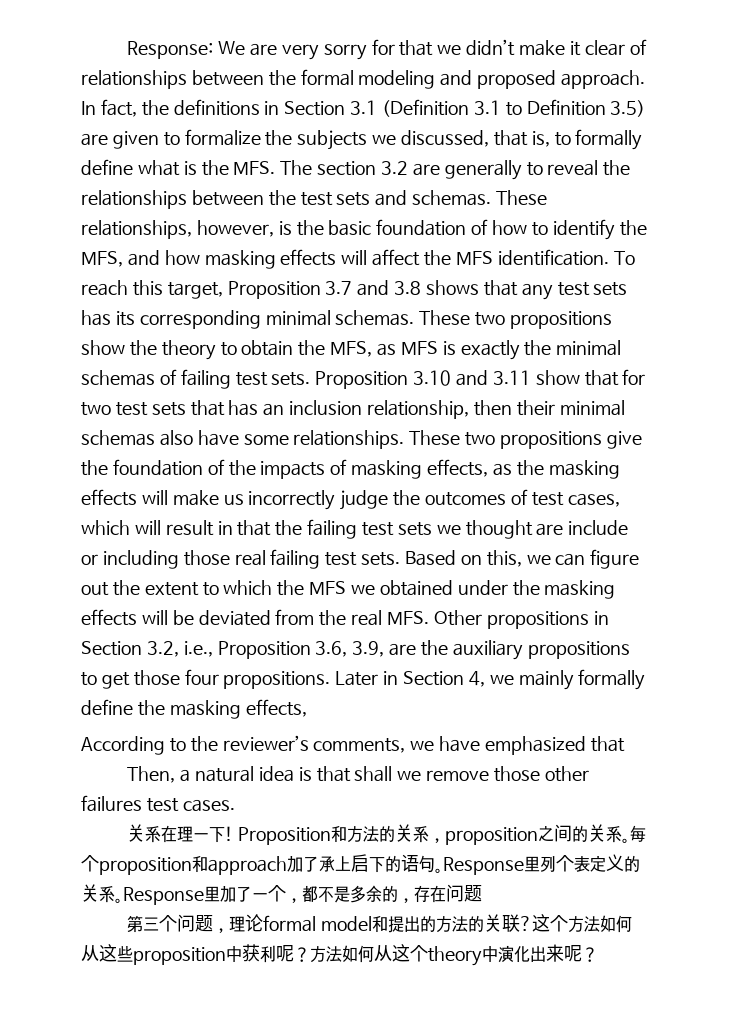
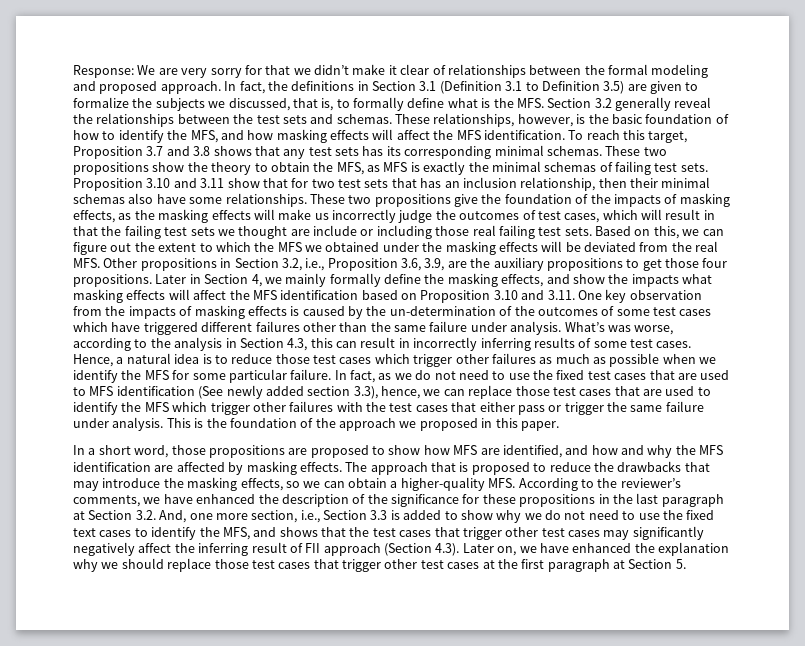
[280,160,543,180] The section 3.2 are generally to -> [547,97,671,111] Section 3.2 generally
(307, 708) // -> [546,274,712,287] [73,289,702,303] [73,305,712,319] [73,321,674,335] [73,337,692,351] [73,353,717,367] [73,369,730,383] [73,385,711,399] [73,401,704,415] [73,417,559,431] [73,445,724,458] [73,461,710,475] [73,477,516,491] and show the impacts what masking effects will affect the MFS identification based on Proposition 3.10 and 3.11. One key observation from the impacts of masking effects is caused by the un-determination of the outcomes of some test cases which have triggered different failures other than the same failure under analysis. What’s was worse, according to the analysis in Section 4.3, this can result in incorrectly inferring results of some test cases. Hence, a natural idea is to reduce those test cases which trigger other failures as much as possible when we identify the MFS for some particular failure. In fact, as we do not need to use the fixed test cases that are used to MFS identification (See newly added section 3.3), hence, we can replace those test cases that are used to identify the MFS which trigger other failures with the test cases that either pass or trigger the same failure under analysis. This is the foundation of the approach we proposed in this paper. // In a short word, those propositions are proposed to show how MFS are identified, and how and why the MFS identification are affected by masking effects. The approach that is proposed to reduce the drawbacks that may introduce the masking effects, so we can obtain a higher-quality MFS.
[485,736,625,755] [127,766,589,783] [81,795,235,812] [127,824,647,845] [81,854,640,875] [81,884,482,905] [127,914,633,933] [81,944,598,966] emphasized that // Then, a natural idea is that shall we remove those other failures test cases. // 关系在理一下! Proposition和方法的关系，proposition之间的关系。每个proposition和approach加了承上启下的语句。Response里列个表定义的关系。Response里加了一个，都不是多余的，存在问题 // 第三个问题，理论formal model和提出的方法的关联?这个方法如何从这些proposition中获利呢？方法如何从这个theory中演化出来呢？ -> [196,493,724,507] [73,510,715,523] [73,526,704,540] [73,542,729,556] [73,558,686,572] enhanced the description of the significance for these propositions in the last paragraph at Section 3.2. And, one more section, i.e., Section 3.3 is added to show why we do not need to use the fixed text cases to identify the MFS, and shows that the test cases that trigger other test cases may significantly negatively affect the inferring result of FII approach (Section 4.3). Later on, we have enhanced the explanation why we should replace those test cases that trigger other test cases at the first paragraph at Section 5.

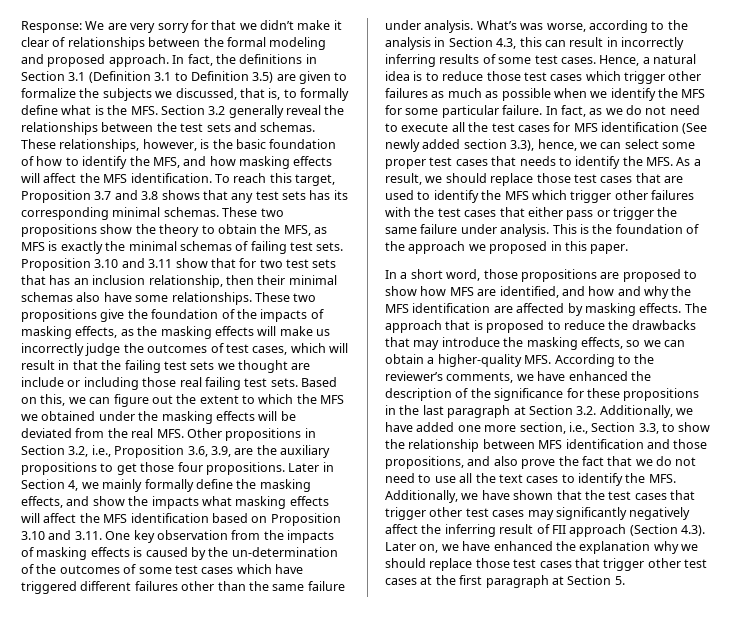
[508,370,730,380] [73,387,86,396] use the fixed test cases that are used to -> [401,122,571,132] execute all the test cases for
(465, 392) none -> [624,139,695,149] [385,156,701,169] [385,173,487,185] select some proper test cases that needs to identify the MFS. As a result, we should
[159,510,187,523] And, -> [599,405,693,418] [385,422,455,432] Additionally, we have added
[370,510,715,523] 3.3 is added to show why we do not need to use the fixed -> [638,422,711,434] [385,439,708,452] [385,456,697,469] [385,473,496,483] 3.3, to show the relationship between MFS identification and those propositions, and also prove the fact that we do not need to use all the
[222,527,318,540] MFS, and shows -> [648,474,676,483] [385,490,554,503] MFS. Additionally, we have shown

